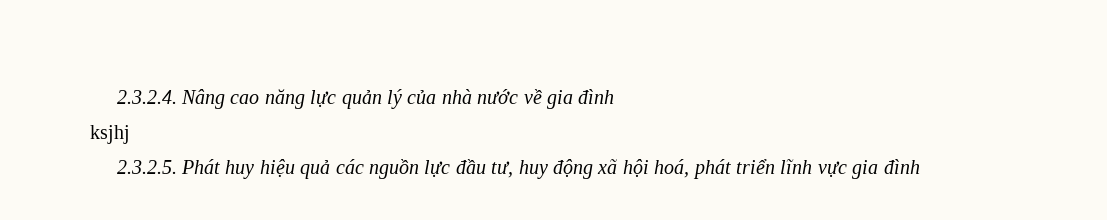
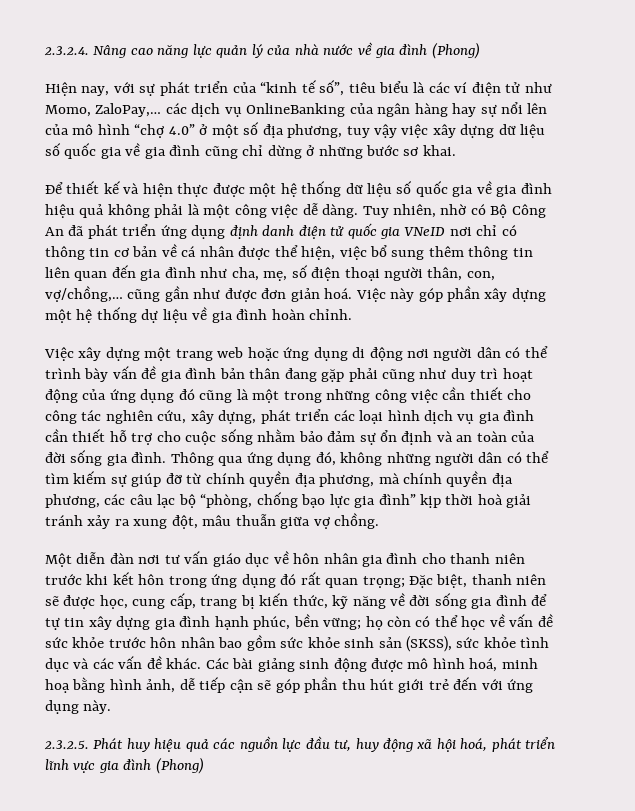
[90,125,130,144] // ksjhj -> [431,42,480,59] [45,80,552,96] [45,102,548,117] [45,122,546,138] [45,143,456,159] [45,181,552,197] [45,203,546,218] [45,223,517,239] [45,244,533,260] [45,265,495,281] [45,286,546,302] [45,307,353,323] [44,346,548,361] [45,366,533,382] [45,387,532,403] [45,409,535,424] [45,429,536,445] [45,450,550,466] [45,471,513,487] [45,492,532,508] [45,513,380,529] [45,551,525,567] [45,572,547,588] [45,593,548,609] [45,614,553,630] [45,635,550,652] [45,656,538,672] [45,677,534,693] [45,700,112,714] (Phong) // Hiện nay, với sự phát triển của “kinh tế số”, tiêu biểu là các ví điện tử như Momo, ZaloPay,… các dịch vụ OnlineBanking của ngân hàng hay sự nổi lên của mô hình “chợ 4.0” ở một số địa phương, tuy vậy việc xây dựng dữ liệu số quốc gia về gia đình cũng chỉ dừng ở những bước sơ khai. // Để thiết kế và hiện thực được một hệ thống dữ liệu số quốc gia về gia đình hiệu quả không phải là một công việc dễ dàng. Tuy nhiên, nhờ có Bộ Công An đã phát triển ứng dụng định danh điện tử quốc gia VNeID nơi chỉ có thông tin cơ bản về cá nhân được thể hiện, việc bổ sung thêm thông tin liên quan đến gia đình như cha, mẹ, số điện thoại người thân, con, vợ/chồng,… cũng gần như được đơn giản hoá. Việc này góp phần xây dựng một hệ thống dự liệu về gia đình hoàn chỉnh. // Việc xây dựng một trang web hoặc ứng dụng di động nơi người dân có thể trình bày vấn đề gia đình bản thân đang gặp phải cũng như duy trì hoạt động của ứng dụng đó cũng là một trong những công việc cần thiết cho công tác nghiên cứu, xây dựng, phát triển các loại hình dịch vụ gia đình cần thiết hỗ trợ cho cuộc sống nhằm bảo đảm sự ổn định và an toàn của đời sống gia đình. Thông qua ứng dụng đó, không những người dân có thể tìm kiếm sự giúp đỡ từ chính quyền địa phương, mà chính quyền địa phương, các câu lạc bộ “phòng, chống bạo lực gia đình” kịp thời hoà giải tránh xảy ra xung đột, mâu thuẫn giữa vợ chồng. // Một diễn đàn nơi tư vấn giáo dục về hôn nhân gia đình cho thanh niên trước khi kết hôn trong ứng dụng đó rất quan trọng; Đặc biệt, thanh niên sẽ được học, cung cấp, trang bị kiến thức, kỹ năng về đời sống gia đình để tự tin xây dựng gia đình hạnh phúc, bền vững; họ còn có thể học về vấn đề sức khỏe trước hôn nhân bao gồm sức khỏe sinh sản (SKSS), sức khỏe tình dục và các vấn đề khác. Các bài giảng sinh động được mô hình hoá, minh hoạ bằng hình ảnh, dễ tiếp cận sẽ góp phần thu hút giới trẻ đến với ứng dụng này.
(920, 166) none -> [155,757,204,774] (Phong)

